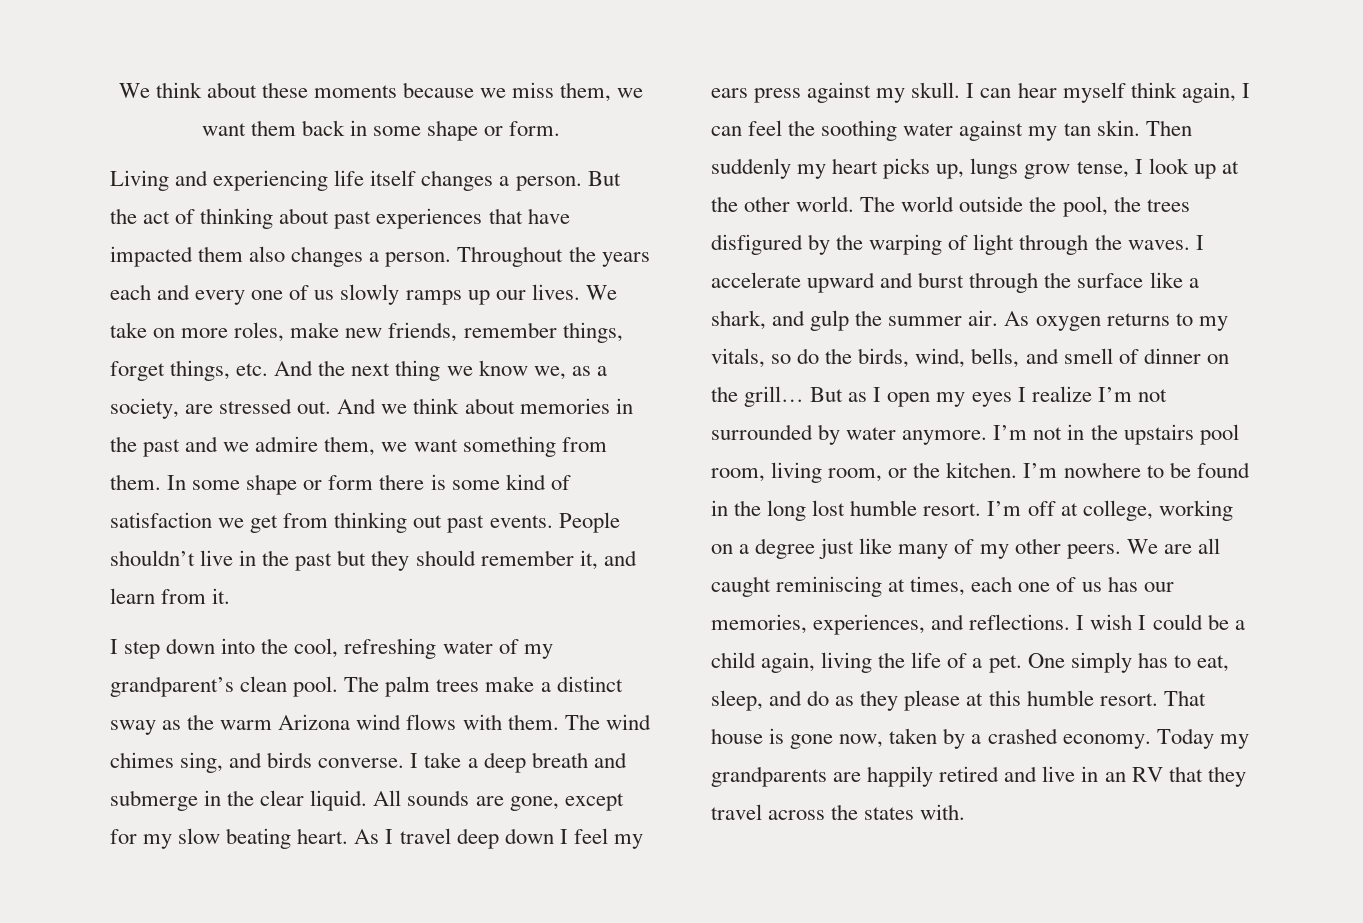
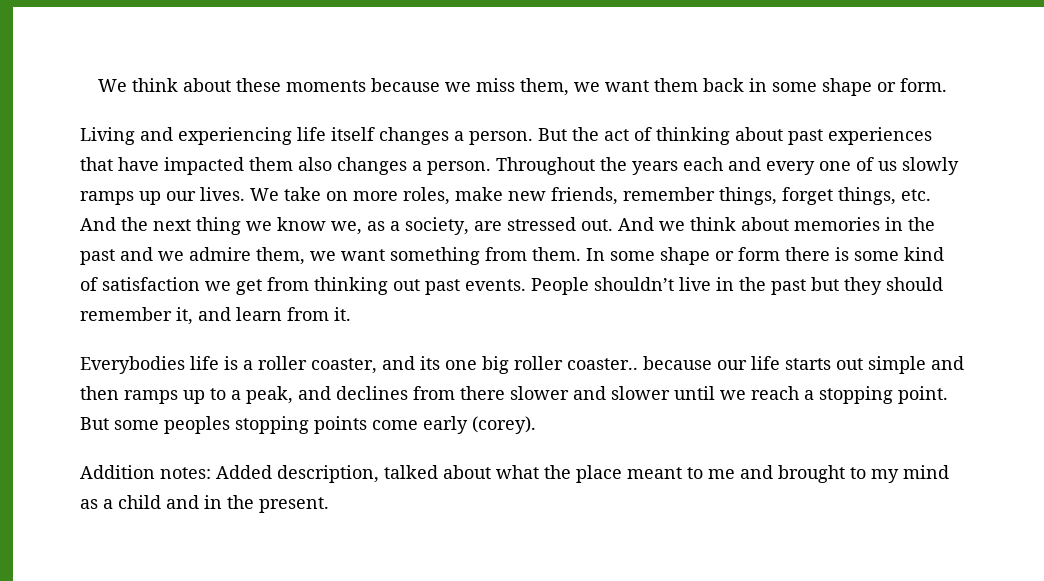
[110,638,553,659] [110,676,623,697] [110,714,651,735] [110,752,627,773] [110,790,624,811] [110,828,643,849] [711,82,1250,103] [711,120,1192,141] [711,158,1239,179] [711,196,1190,217] [711,234,1204,255] [711,272,1199,293] [711,310,1228,331] [711,348,1229,368] [711,386,1167,407] [711,424,1239,445] [711,462,1250,483] [711,500,1233,521] [711,538,1220,559] [711,576,1174,597] [711,614,1245,635] [711,652,1229,673] [711,690,1206,711] [711,728,1249,749] [711,766,1246,787] [711,804,966,820] I step down into the cool, refreshing water of my grandparent’s clean pool. The palm trees make a distinct sway as the warm Arizona wind flows with them. The wind chimes sing, and birds converse. I take a deep breath and submerge in the clear liquid. All sounds are gone, except for my slow beating heart. As I travel deep down I feel my ears press against my skull. I can hear myself think again, I can feel the soothing water against my tan skin. Then suddenly my heart picks up, lungs grow tense, I look up at the other world. The world outside the pool, the trees disfigured by the warping of light through the waves. I accelerate upward and burst through the surface like a shark, and gulp the summer air. As oxygen returns to my vitals, so do the birds, wind, bells, and smell of dinner on the grill… But as I open my eyes I realize I’m not surrounded by water anymore. I’m not in the upstairs pool room, living room, or the kitchen. I’m nowhere to be found in the long lost humble resort. I’m off at college, working on a degree just like many of my other peers. We are all caught reminiscing at times, each one of us has our memories, experiences, and reflections. I wish I could be a child again, living the life of a pet. One simply has to eat, sleep, and do as they please at this humble resort. That house is gone now, taken by a crashed economy. Today my grandparents are happily retired and live in an RV that they travel across the states with. -> [80,356,964,374] [80,386,948,404] [80,416,536,434] [80,465,949,483] [80,495,329,513] Everybodies life is a roller coaster, and its one big roller coaster.. because our life starts out simple and then ramps up to a peak, and declines from there slower and slower until we reach a stopping point. But some peoples stopping points come early (corey). // Addition notes: Added description, talked about what the place meant to me and brought to my mind as a child and in the present.

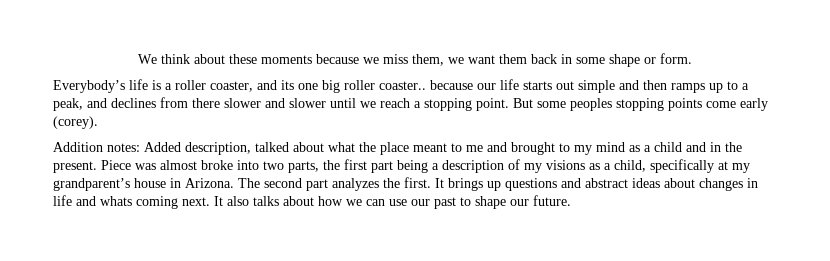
[80,127,932,145] [80,157,959,175] [80,187,931,205] [80,217,935,235] [80,247,944,265] [80,277,943,295] [80,307,351,325] [80,356,185,374] Living and experiencing life itself changes a person. But the act of thinking about past experiences that have impacted them also changes a person. Throughout the years each and every one of us slowly ramps up our lives. We take on more roles, make new friends, remember things, forget things, etc. And the next thing we know we, as a society, are stressed out. And we think about memories in the past and we admire them, we want something from them. In some shape or form there is some kind of satisfaction we get from thinking out past events. People shouldn’t live in the past but they should remember it, and learn from it. // Everybodies -> [53,80,125,93] Everybody’s
(329, 505) none -> [101,159,750,173] [53,177,758,191] [53,195,571,209] Piece was almost broke into two parts, the first part being a description of my visions as a child, specifically at my grandparent’s house in Arizona. The second part analyzes the first. It brings up questions and abstract ideas about changes in life and whats coming next. It also talks about how we can use our past to shape our future.

